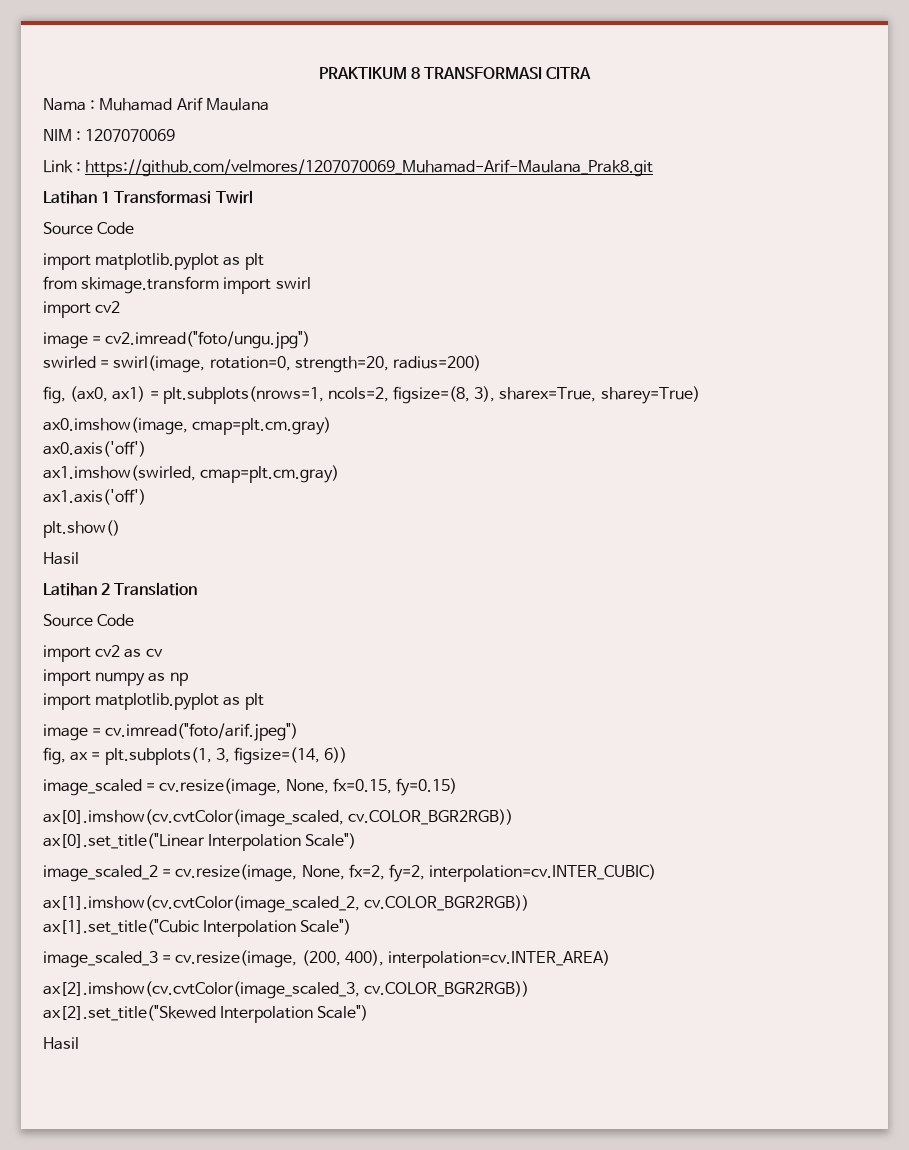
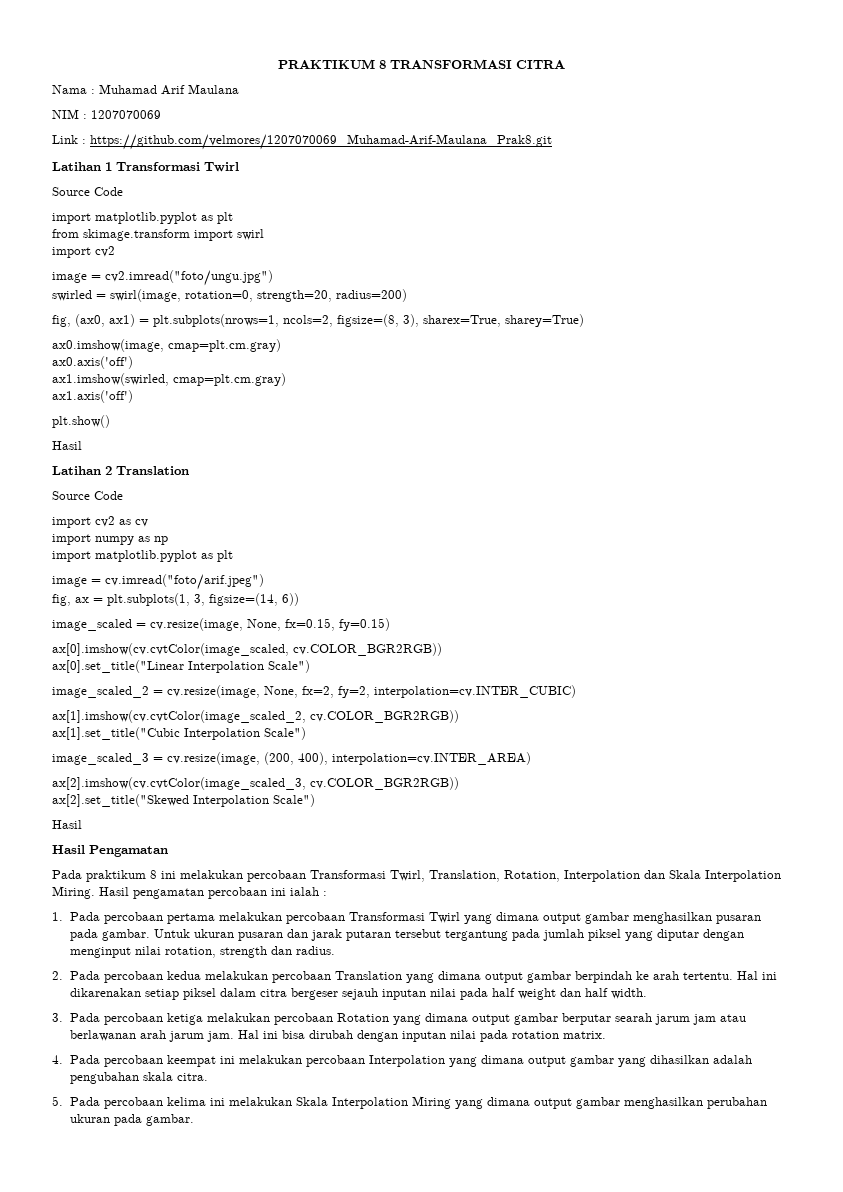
(79, 1043) none -> [52,845,168,857] [52,870,781,882] [52,886,327,899] [52,912,761,924] [69,929,744,941] [69,946,335,958] [52,971,777,983] [69,988,647,1000] [52,1013,746,1025] [69,1030,606,1042] [52,1055,752,1067] [69,1072,208,1084] [52,1096,767,1109] [69,1114,194,1126] // Hasil Pengamatan // Pada praktikum 8 ini melakukan percobaan Transformasi Twirl, Translation, Rotation, Interpolation dan Skala Interpolation Miring. Hasil pengamatan percobaan ini ialah : // 1. Pada percobaan pertama melakukan percobaan Transformasi Twirl yang dimana output gambar menghasilkan pusaran pada gambar. Untuk ukuran pusaran dan jarak putaran tersebut tergantung pada jumlah piksel yang diputar dengan menginput nilai rotation, strength dan radius. // 2. Pada percobaan kedua melakukan percobaan Translation yang dimana output gambar berpindah ke arah tertentu. Hal ini dikarenakan setiap piksel dalam citra bergeser sejauh inputan nilai pada half weight dan half width. // 3. Pada percobaan ketiga melakukan percobaan Rotation yang dimana output gambar berputar searah jarum jam atau berlawanan arah jarum jam. Hal ini bisa dirubah dengan inputan nilai pada rotation matrix. // 4. Pada percobaan keempat ini melakukan percobaan Interpolation yang dimana output gambar yang dihasilkan adalah pengubahan skala citra. // 5. Pada percobaan kelima ini melakukan Skala Interpolation Miring yang dimana output gambar menghasilkan perubahan ukuran pada gambar.

